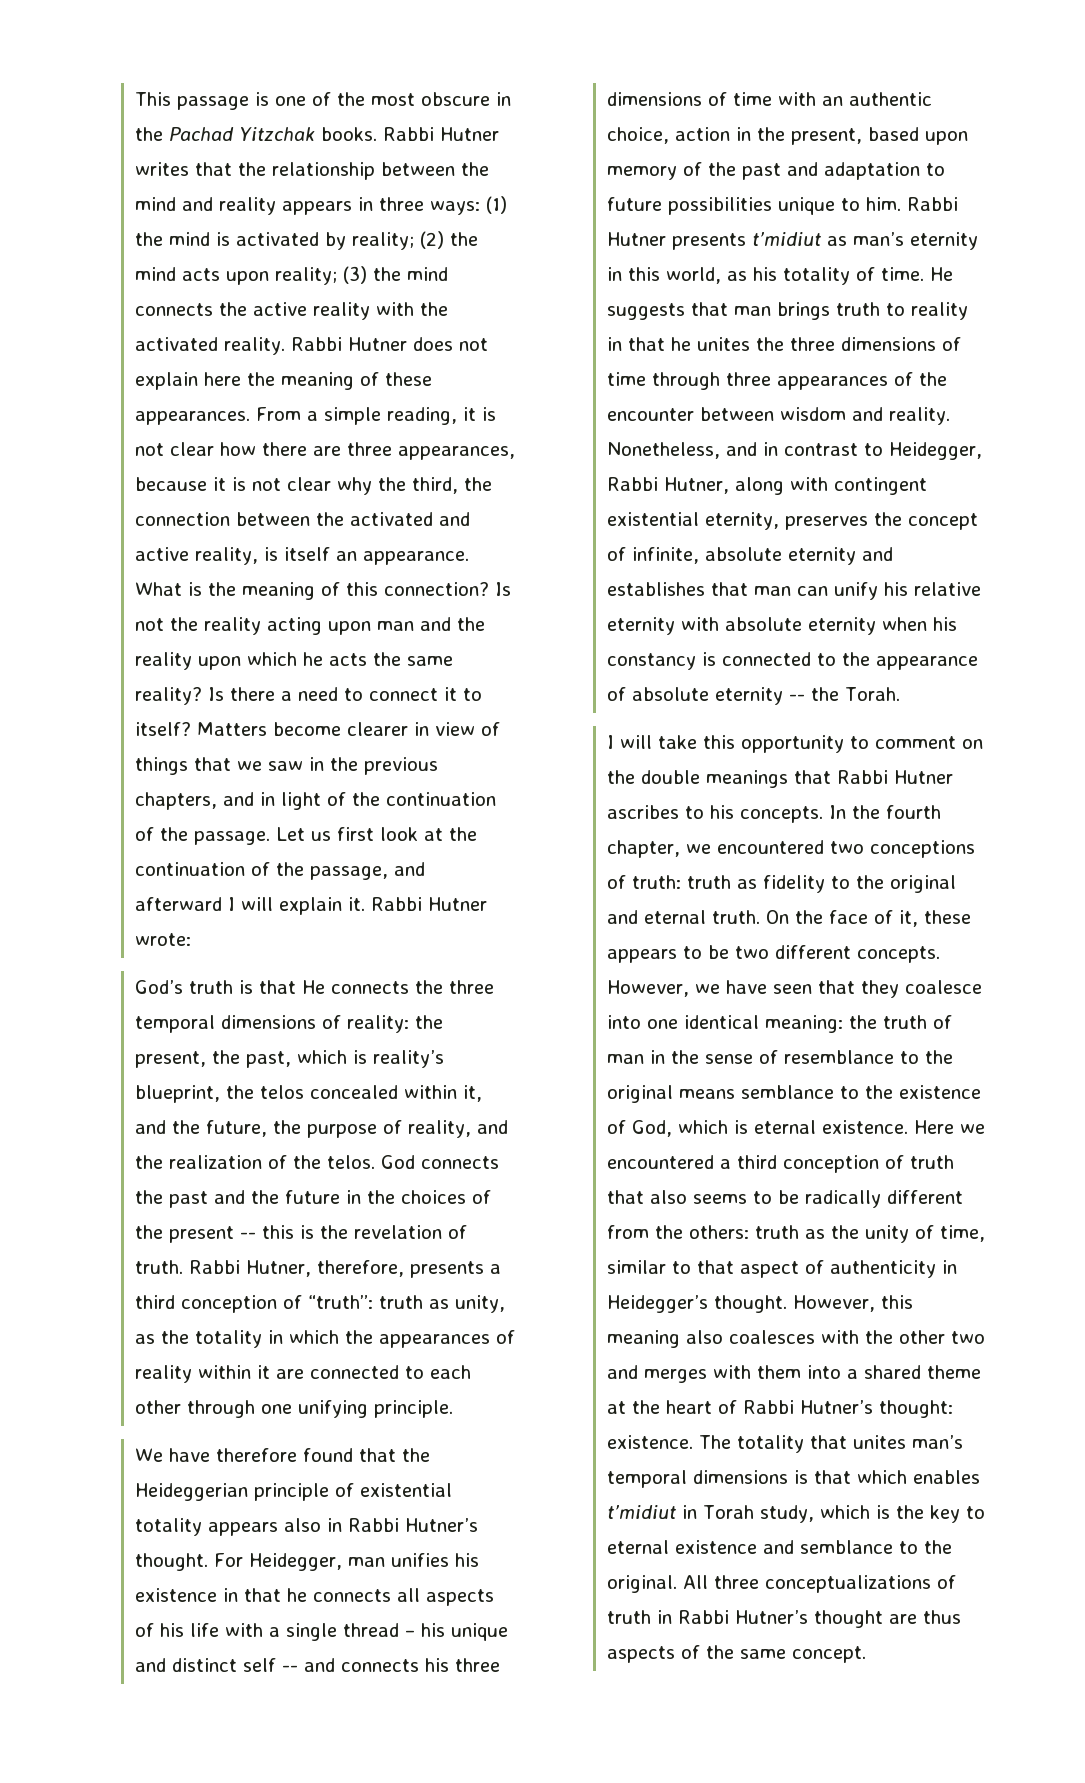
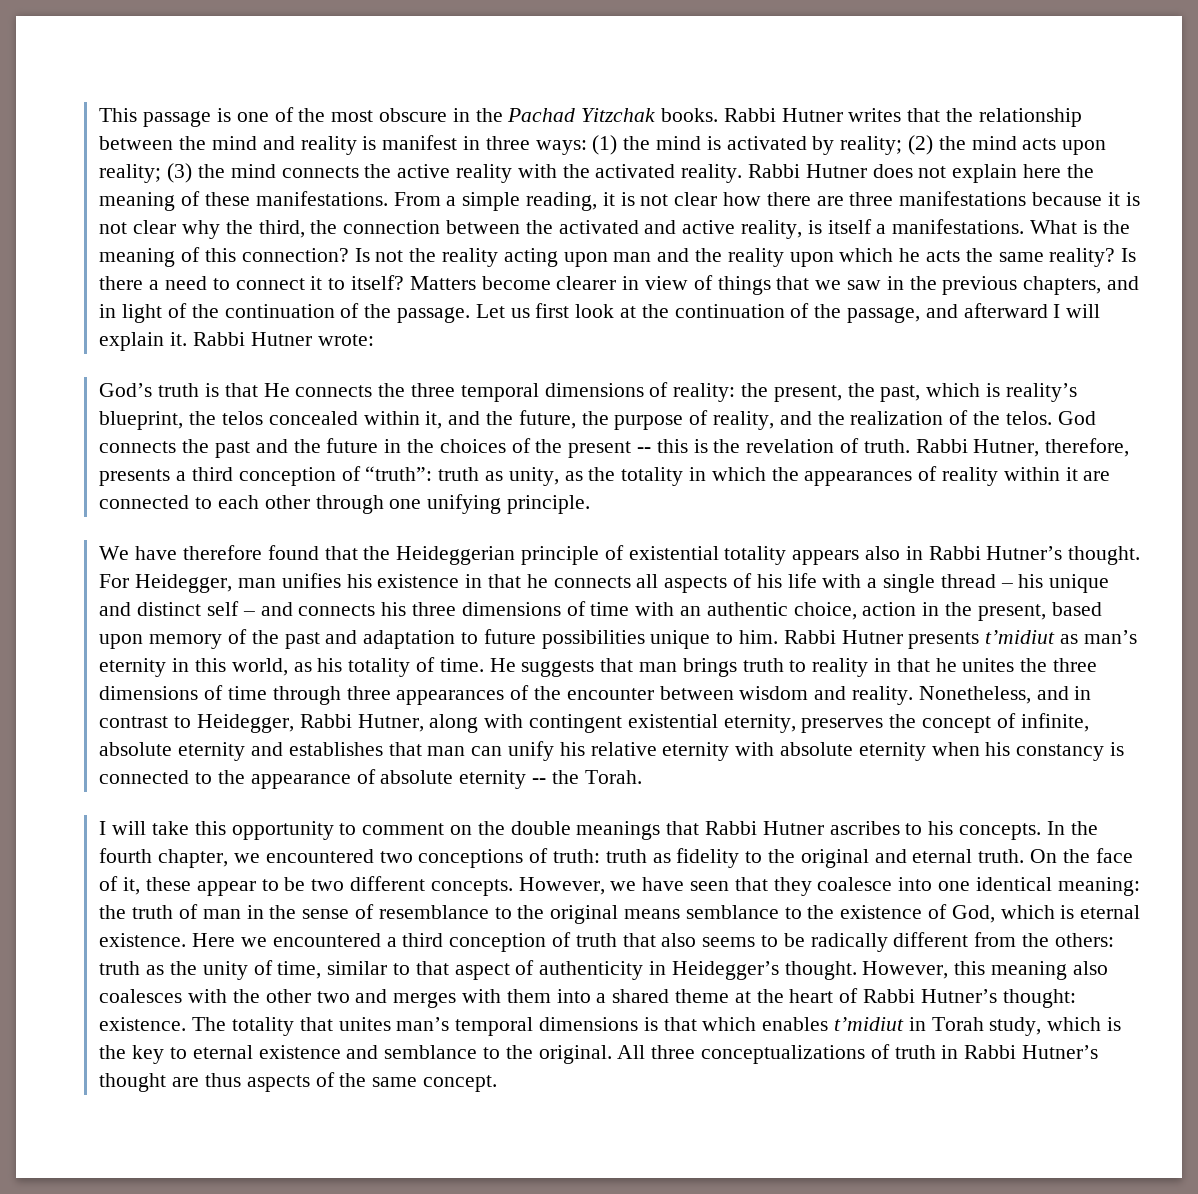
[282,201,353,215] appears -> [362,135,458,150] is manifest
[135,411,251,425] appearances. -> [255,191,388,206] manifestations.
[398,446,516,460] appearances, -> [899,191,1027,206] manifestations
[336,551,470,565] an appearance. -> [876,219,1025,234] a manifestations.
[282,1665,299,1672] -- -> [242,611,255,616] –
[607,949,678,963] appears -> [196,881,256,896] appear

